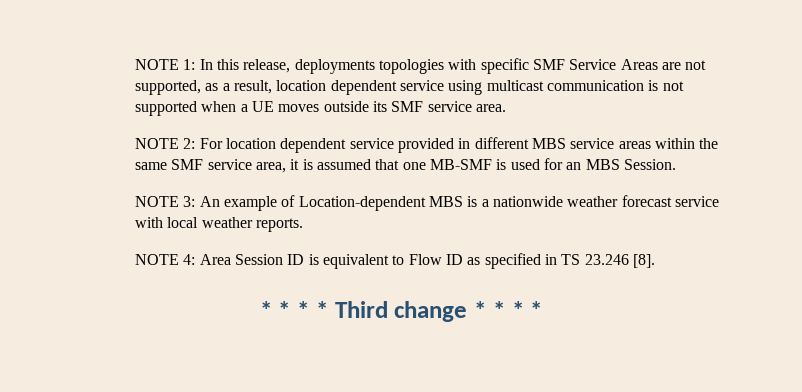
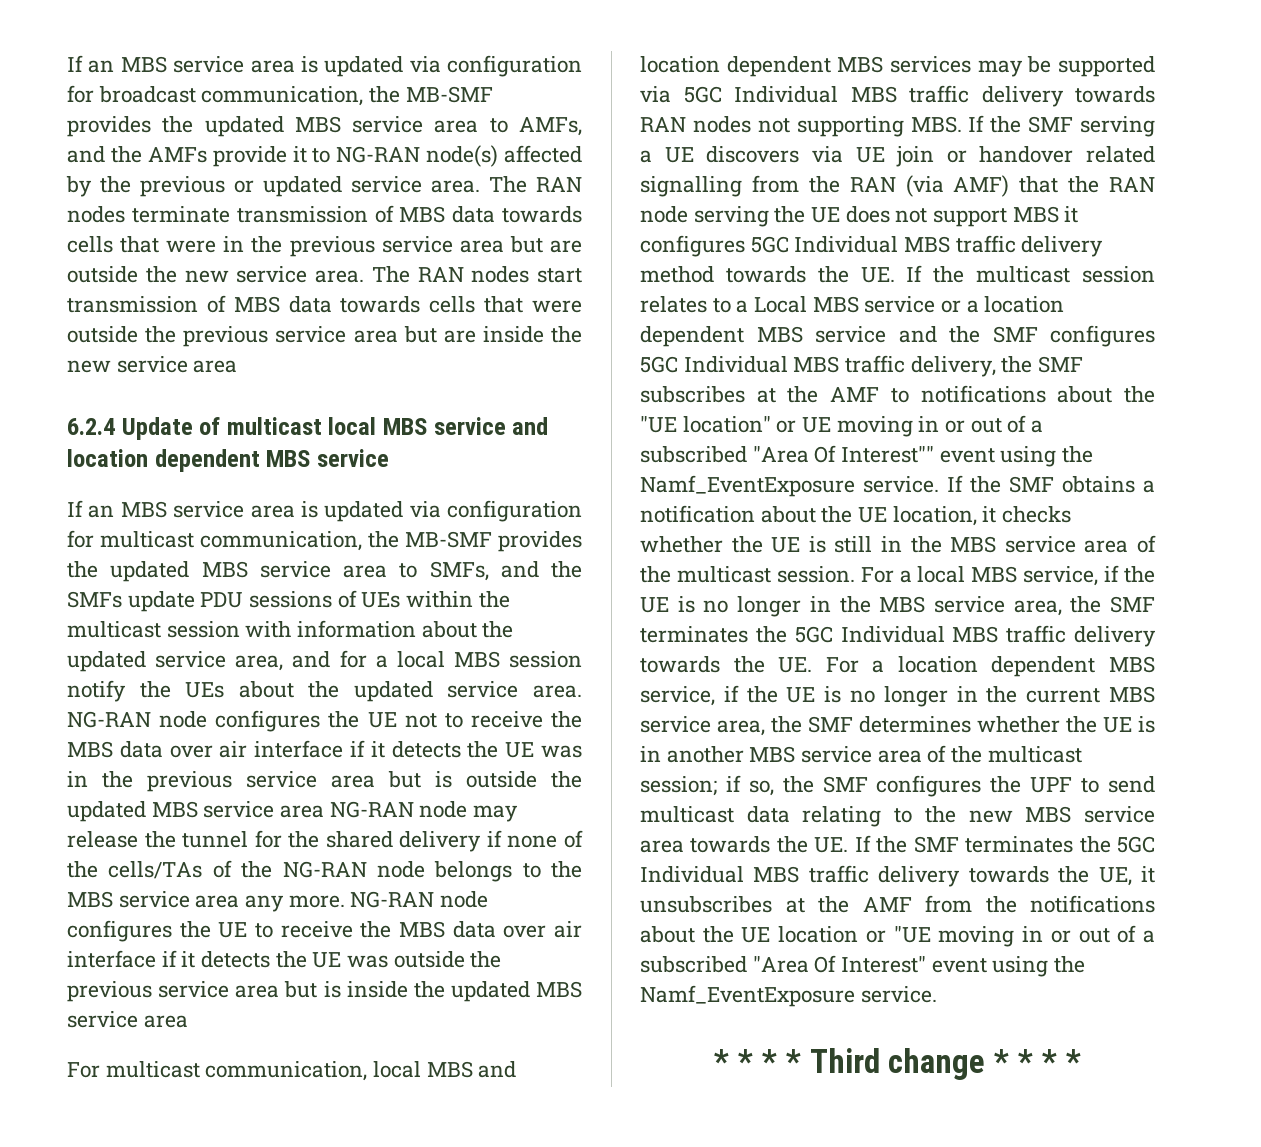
[135,58,707,74] [135,80,684,95] [135,101,506,116] [135,137,719,153] [135,158,676,173] [135,195,719,211] [135,217,304,232] [135,253,655,269] NOTE 1: In this release, deployments topologies with specific SMF Service Areas are not supported, as a result, location dependent service using multicast communication is not supported when a UE moves outside its SMF service area. // NOTE 2: For location dependent service provided in different MBS service areas within the same SMF service area, it is assumed that one MB-SMF is used for an MBS Session. // NOTE 3: An example of Location-dependent MBS is a nationwide weather forecast service with local weather reports. // NOTE 4: Area Session ID is equivalent to Flow ID as specified in TS 23.246 [8]. -> [67,55,582,77] [67,85,493,106] [67,116,582,137] [67,145,582,167] [66,176,582,197] [67,205,582,223] [67,236,582,257] [67,266,582,283] [67,295,582,313] [67,326,582,347] [67,356,238,373] [67,417,549,440] [67,449,389,472] [67,500,582,522] [67,530,582,552] [67,561,582,582] [67,590,510,612] [67,620,514,638] [67,650,582,672] [67,680,582,702] [67,710,582,732] [67,740,582,758] [67,771,582,792] [67,801,519,822] [67,830,583,852] [67,860,582,882] [67,891,489,912] [67,920,582,942] [67,950,502,968] [67,981,582,1002] [67,1011,188,1028] [67,1061,517,1081] [640,56,1155,77] [640,85,1155,107] [640,115,1155,137] [640,146,1155,167] [640,175,1155,197] [640,206,1079,227] [640,235,1104,257] [640,265,1155,283] [640,296,1065,313] [640,325,1155,347] [640,355,1084,377] [640,385,1155,403] [640,415,1044,437] [640,445,1094,467] [640,475,1155,497] [640,505,1072,526] [640,535,1156,553] [640,565,1155,586] [640,596,1155,617] [640,625,1156,647] [640,656,1155,677] [640,685,1155,707] [640,716,1155,736] [640,745,1082,763] [640,775,1155,797] [640,806,1155,827] [640,835,1155,853] [640,865,1155,887] [640,895,1155,913] [640,925,1155,947] [640,955,1086,977] [640,985,937,1007] If an MBS service area is updated via configuration for broadcast communication, the MB-SMF provides the updated MBS service area to AMFs, and the AMFs provide it to NG-RAN node(s) affected by the previous or updated service area. The RAN nodes terminate transmission of MBS data towards cells that were in the previous service area but are outside the new service area. The RAN nodes start transmission of MBS data towards cells that were outside the previous service area but are inside the new service area // 6.2.4 Update of multicast local MBS service and location dependent MBS service // If an MBS service area is updated via configuration for multicast communication, the MB-SMF provides the updated MBS service area to SMFs, and the SMFs update PDU sessions of UEs within the multicast session with information about the updated service area, and for a local MBS session notify the UEs about the updated service area. NG-RAN node configures the UE not to receive the MBS data over air interface if it detects the UE was in the previous service area but is outside the updated MBS service area NG-RAN node may release the tunnel for the shared delivery if none of the cells/TAs of the NG-RAN node belongs to the MBS service area any more. NG-RAN node configures the UE to receive the MBS data over air interface if it detects the UE was outside the previous service area but is inside the updated MBS service area // For multicast communication, local MBS and location dependent MBS services may be supported via 5GC Individual MBS traffic delivery towards RAN nodes not supporting MBS. If the SMF serving a UE discovers via UE join or handover related signalling from the RAN (via AMF) that the RAN node serving the UE does not support MBS it configures 5GC Individual MBS traffic delivery method towards the UE. If the multicast session relates to a Local MBS service or a location dependent MBS service and the SMF configures 5GC Individual MBS traffic delivery, the SMF subscribes at the AMF to notifications about the "UE location" or UE moving in or out of a subscribed "Area Of Interest"" event using the Namf_EventExposure service. If the SMF obtains a notification about the UE location, it checks whether the UE is still in the MBS service area of the multicast session. For a local MBS service, if the UE is no longer in the MBS service area, the SMF terminates the 5GC Individual MBS traffic delivery towards the UE. For a location dependent MBS service, if the UE is no longer in the current MBS service area, the SMF determines whether the UE is in another MBS service area of the multicast session; if so, the SMF configures the UPF to send multicast data relating to the new MBS service area towards the UE. If the SMF terminates the 5GC Individual MBS traffic delivery towards the UE, it unsubscribes at the AMF from the notifications about the UE location or "UE moving in or out of a subscribed "Area Of Interest" event using the Namf_EventExposure service.

